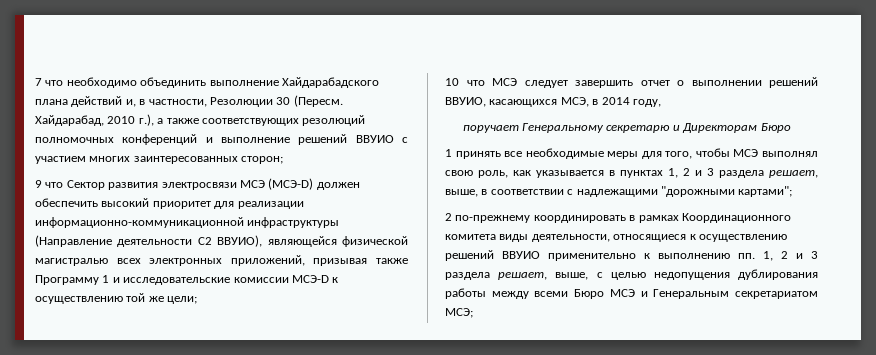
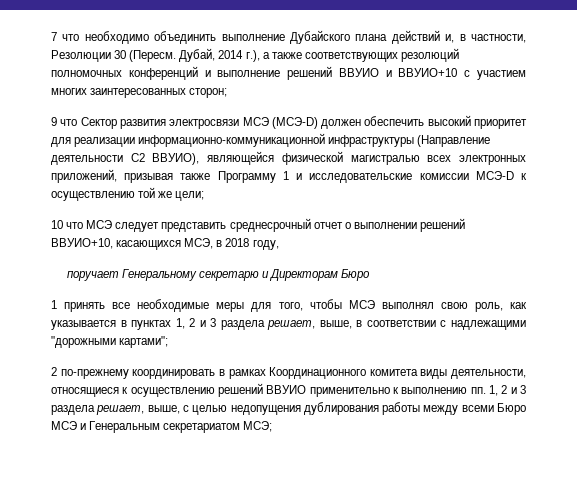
[281,77,379,88] Хайдарабадского -> [290,30,350,44] Дубайского
[35,115,136,126] Хайдарабад, 2010 -> [179,48,244,62] Дубай, 2014
(394, 139) none -> [385,68,458,77] и ВВУИО+10
[575,80,633,88] завершить -> [161,218,311,232] представить среднесрочный
[445,97,486,107] ВВУИО, -> [51,238,113,249] ВВУИО+10,
[601,97,630,105] 2014 -> [225,238,250,247] 2018

